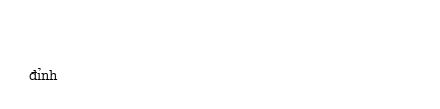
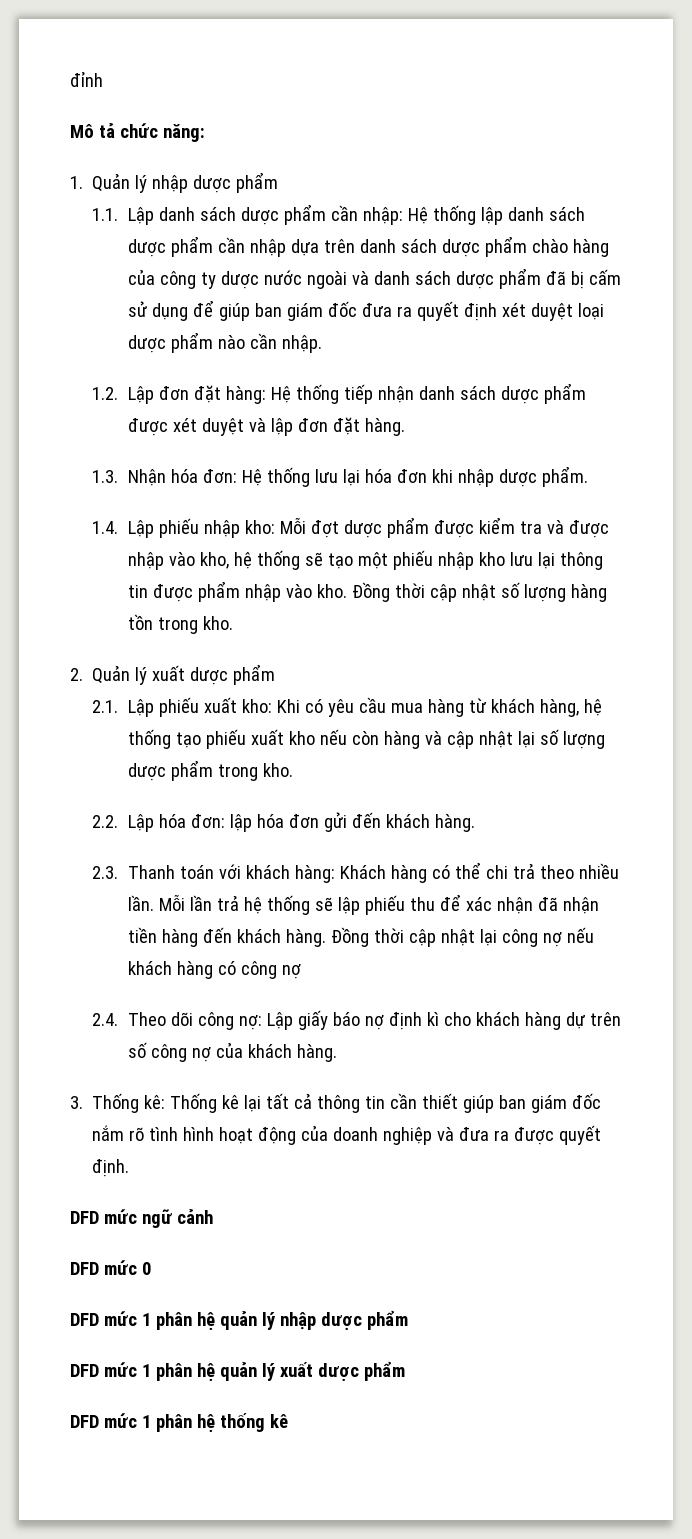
(58, 74) none -> [70,123,205,142] [70,172,279,193] [92,204,585,225] [127,236,609,257] [127,268,621,289] [127,300,604,321] [127,332,322,353] [92,383,586,404] [127,417,405,436] [92,466,588,487] [92,517,609,538] [127,550,603,570] [127,581,607,602] [127,614,233,634] [70,664,276,685] [92,697,602,717] [127,729,605,749] [127,760,293,781] [92,812,475,832] [92,862,619,883] [127,894,599,915] [127,927,594,947] [127,961,301,979] [92,1010,621,1030] [127,1042,337,1062] [70,1093,602,1113] [92,1125,602,1145] [92,1159,130,1177] [70,1209,213,1228] [70,1260,151,1275] [70,1310,408,1330] [70,1361,405,1381] [70,1413,288,1432] // Mô tả chức năng: // 1. Quản lý nhập dược phẩm // 1.1. Lập danh sách dược phẩm cần nhập: Hệ thống lập danh sách dược phẩm cần nhập dựa trên danh sách dược phẩm chào hàng của công ty dược nước ngoài và danh sách dược phẩm đã bị cấm sử dụng để giúp ban giám đốc đưa ra quyết định xét duyệt loại dược phẩm nào cần nhập. // 1.2. Lập đơn đặt hàng: Hệ thống tiếp nhận danh sách dược phẩm được xét duyệt và lập đơn đặt hàng. // 1.3. Nhận hóa đơn: Hệ thống lưu lại hóa đơn khi nhập dược phẩm. // 1.4. Lập phiếu nhập kho: Mỗi đợt dược phẩm được kiểm tra và được nhập vào kho, hệ thống sẽ tạo một phiếu nhập kho lưu lại thông tin được phẩm nhập vào kho. Đồng thời cập nhật số lượng hàng tồn trong kho. // 2. Quản lý xuất dược phẩm // 2.1. Lập phiếu xuất kho: Khi có yêu cầu mua hàng từ khách hàng, hệ thống tạo phiếu xuất kho nếu còn hàng và cập nhật lại số lượng dược phẩm trong kho. // 2.2. Lập hóa đơn: lập hóa đơn gửi đến khách hàng. // 2.3. Thanh toán với khách hàng: Khách hàng có thể chi trả theo nhiều lần. Mỗi lần trả hệ thống sẽ lập phiếu thu để xác nhận đã nhận tiền hàng đến khách hàng. Đồng thời cập nhật lại công nợ nếu khách hàng có công nợ // 2.4. Theo dõi công nợ: Lập giấy báo nợ định kì cho khách hàng dự trên số công nợ của khách hàng. // 3. Thống kê: Thống kê lại tất cả thông tin cần thiết giúp ban giám đốc nắm rõ tình hình hoạt động của doanh nghiệp và đưa ra được quyết định. // DFD mức ngữ cảnh // DFD mức 0 // DFD mức 1 phân hệ quản lý nhập dược phẩm // DFD mức 1 phân hệ quản lý xuất dược phẩm // DFD mức 1 phân hệ thống kê

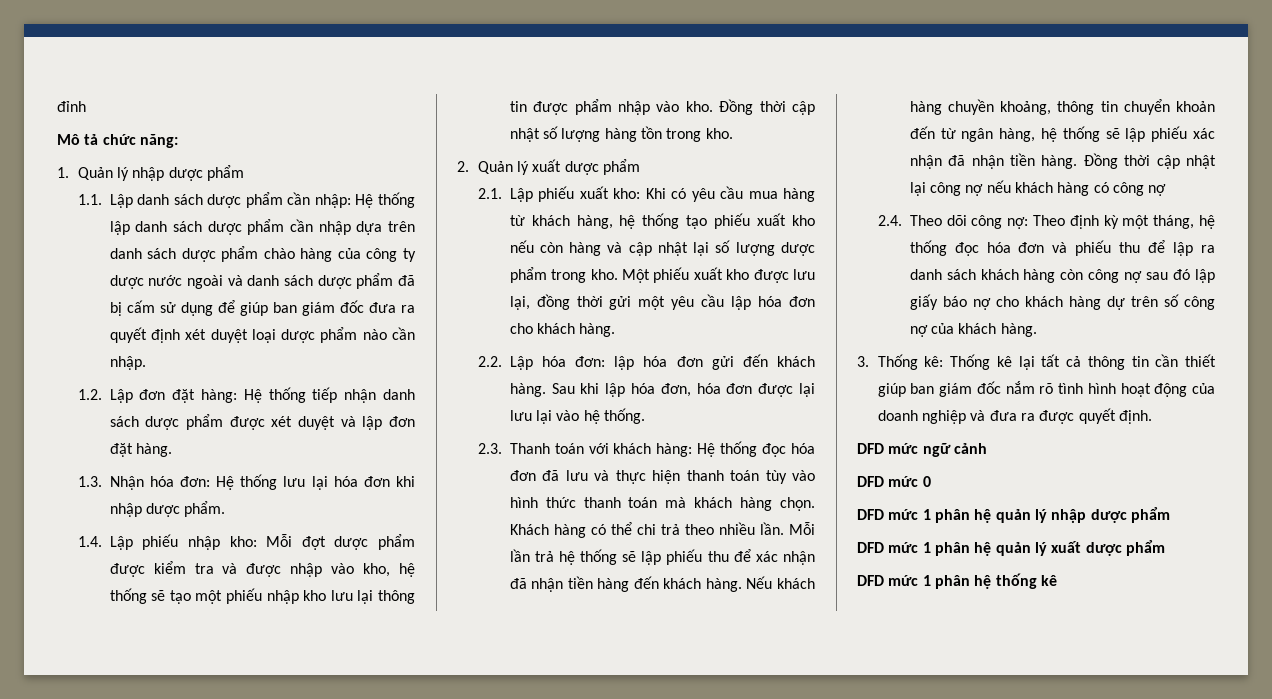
(293, 770) none -> [621,267,815,283] [509,294,815,310] [509,323,616,337] Một phiếu xuất kho được lưu lại, đồng thời gửi một yêu cầu lập hóa đơn cho khách hàng.
(475, 823) none -> [551,383,815,397] [509,408,645,424] Sau khi lập hóa đơn, hóa đơn được lại lưu lại vào hệ thống.
(335, 874) none -> [697,441,815,457] [509,470,815,484] [509,497,815,511] Hệ thống đọc hóa đơn đã lưu và thực hiện thanh toán tùy vào hình thức thanh toán mà khách hàng chọn.
(326, 938) none -> [746,576,815,589] [909,99,1215,115] [909,126,1215,142] [909,153,1078,169] Nếu khách hàng chuyền khoảng, thông tin chuyển khoản đến từ ngân hàng, hệ thống sẽ lập phiếu xác nhận đã nhận tiền hàng.
[266,1012,293,1030] Lập -> [1032,215,1215,229] [909,240,1215,256] [909,269,1215,283] Theo định kỳ một tháng, hệ thống đọc hóa đơn và phiếu thu để lập ra danh sách khách hàng còn công nợ sau đó lập
[388,1012,439,1030] định kì -> (991, 304) none

